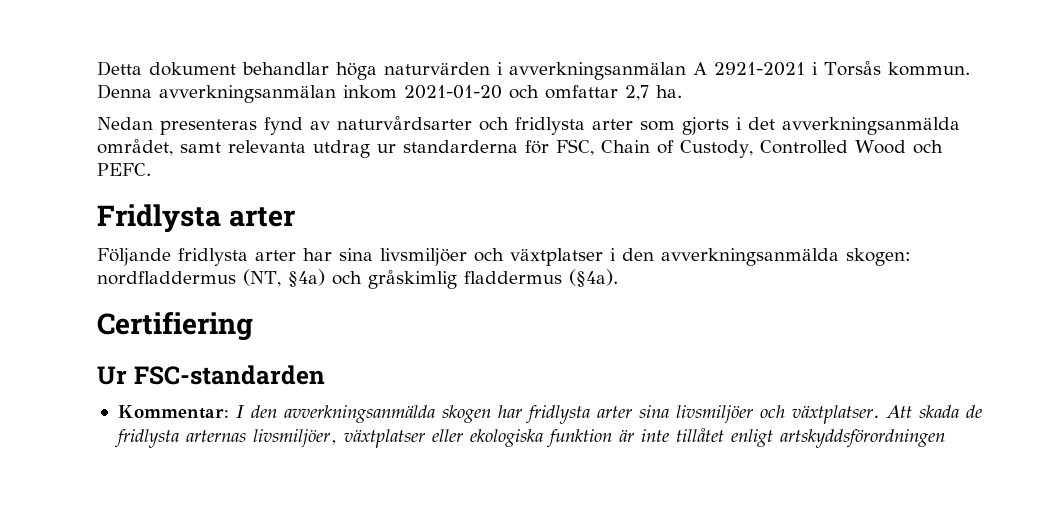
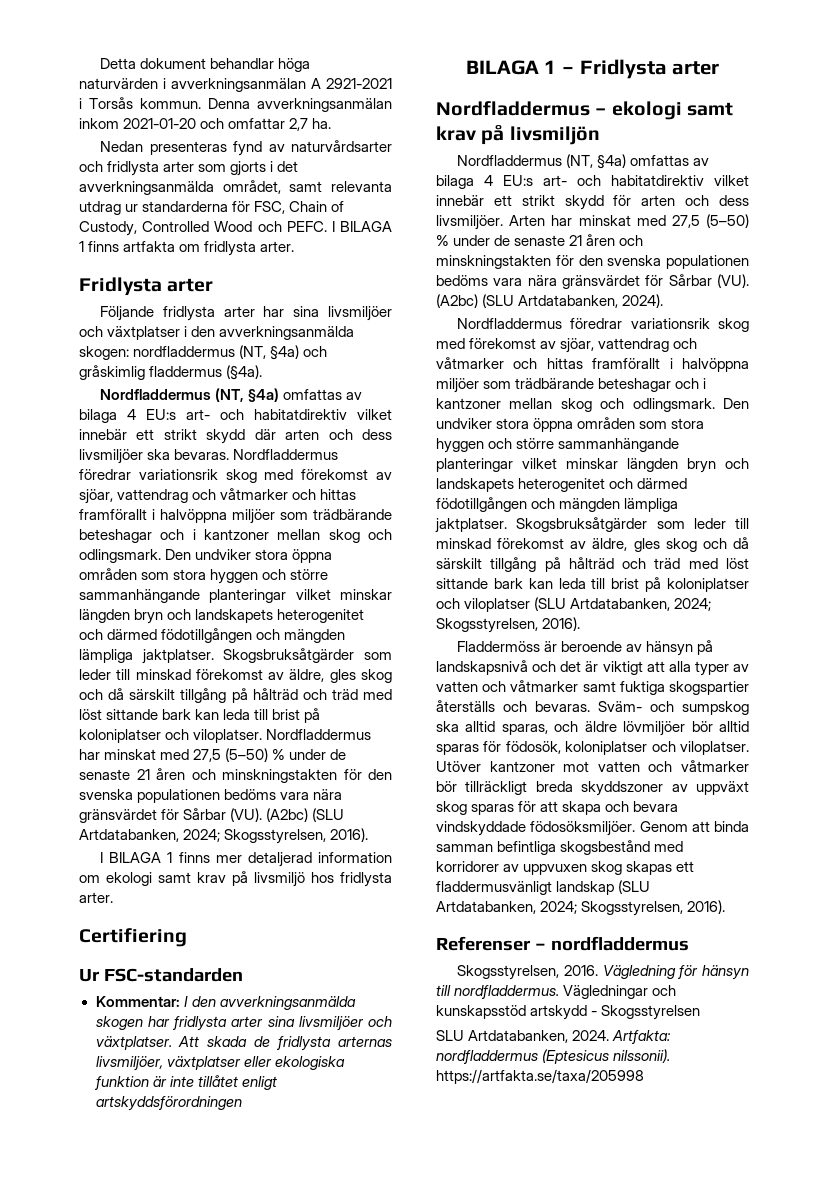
(151, 169) none -> [331,221,392,232] [79,241,295,256] I BILAGA 1 finns artfakta om fridlysta arter.
(618, 278) none -> [100,388,363,402] [79,409,392,423] [79,429,393,444] [79,449,339,464] [79,469,393,483] [79,488,357,504] [79,509,392,524] [79,529,392,543] [79,549,333,563] [79,568,329,584] [79,589,392,603] [79,609,365,624] [79,628,346,643] [79,648,393,664] [79,669,392,683] [79,688,392,703] [79,708,321,723] [79,729,372,743] [79,748,347,762] [79,768,392,783] [79,789,343,803] [79,808,345,823] [79,828,369,844] [100,852,392,867] [79,871,392,887] [79,892,113,903] // Nordfladdermus (NT, §4a) omfattas av bilaga 4 EU:s art- och habitatdirektiv vilket innebär ett strikt skydd där arten och dess livsmiljöer ska bevaras. Nordfladdermus föredrar variationsrik skog med förekomst av sjöar, vattendrag och våtmarker och hittas framförallt i halvöppna miljöer som trädbärande beteshagar och i kantzoner mellan skog och odlingsmark. Den undviker stora öppna områden som stora hyggen och större sammanhängande planteringar vilket minskar längden bryn och landskapets heterogenitet och därmed födotillgången och mängden lämpliga jaktplatser. Skogsbruksåtgärder som leder till minskad förekomst av äldre, gles skog och då särskilt tillgång på hålträd och träd med löst sittande bark kan leda till brist på koloniplatser och viloplatser. Nordfladdermus har minskat med 27,5 (5–50) % under de senaste 21 åren och minskningstakten för den svenska populationen bedöms vara nära gränsvärdet för Sårbar (VU). (A2bc) (SLU Artdatabanken, 2024; Skogsstyrelsen, 2016). // I BILAGA 1 finns mer detaljerad information om ekologi samt krav på livsmiljö hos fridlysta arter.
(945, 438) none -> [465,59,720,79] [436,101,733,120] [436,125,600,145] [457,154,710,169] [436,175,749,189] [436,195,749,210] [436,214,749,230] [436,234,644,246] [436,255,749,269] [436,274,749,289] [436,294,664,308] [457,318,749,332] [436,338,698,353] [436,357,749,372] [436,378,707,393] [436,398,749,412] [436,417,705,432] [436,438,680,453] [436,458,749,473] [436,478,688,492] [436,497,679,512] [435,517,749,533] [436,537,749,552] [436,557,749,572] [436,577,749,592] [436,597,712,612] [436,617,581,633] [457,640,714,656] [436,660,749,676] [436,680,749,695] [436,700,749,715] [436,721,749,736] [436,741,749,755] [436,760,749,772] [436,781,749,796] [436,801,679,815] [436,821,749,836] [436,840,684,855] [436,861,695,875] [436,880,651,895] [436,900,726,916] [436,936,689,951] [457,965,749,980] [436,985,677,999] [436,1005,701,1020] [436,1030,672,1044] [436,1049,671,1064] [436,1069,644,1084] // BILAGA 1 – Fridlysta arter // Nordfladdermus – ekologi samt krav på livsmiljön // Nordfladdermus (NT, §4a) omfattas av bilaga 4 EU:s art- och habitatdirektiv vilket innebär ett strikt skydd för arten och dess livsmiljöer. Arten har minskat med 27,5 (5–50) % under de senaste 21 åren och minskningstakten för den svenska populationen bedöms vara nära gränsvärdet för Sårbar (VU). (A2bc) (SLU Artdatabanken, 2024). // Nordfladdermus föredrar variationsrik skog med förekomst av sjöar, vattendrag och våtmarker och hittas framförallt i halvöppna miljöer som trädbärande beteshagar och i kantzoner mellan skog och odlingsmark. Den undviker stora öppna områden som stora hyggen och större sammanhängande planteringar vilket minskar längden bryn och landskapets heterogenitet och därmed födotillgången och mängden lämpliga jaktplatser. Skogsbruksåtgärder som leder till minskad förekomst av äldre, gles skog och då särskilt tillgång på hålträd och träd med löst sittande bark kan leda till brist på koloniplatser och viloplatser (SLU Artdatabanken, 2024; Skogsstyrelsen, 2016). // Fladdermöss är beroende av hänsyn på landskapsnivå och det är viktigt att alla typer av vatten och våtmarker samt fuktiga skogspartier återställs och bevaras. Sväm- och sumpskog ska alltid sparas, och äldre lövmiljöer bör alltid sparas för födosök, koloniplatser och viloplatser. Utöver kantzoner mot vatten och våtmarker bör tillräckligt breda skyddszoner av uppväxt skog sparas för att skapa och bevara vindskyddade födosöksmiljöer. Genom att binda samman befintliga skogsbestånd med korridorer av uppvuxen skog skapas ett fladdermusvänligt landskap (SLU Artdatabanken, 2024; Skogsstyrelsen, 2016). // Referenser – nordfladdermus // Skogsstyrelsen, 2016. Vägledning för hänsyn till nordfladdermus. Vägledningar och kunskapsstöd artskydd - Skogsstyrelsen // SLU Artdatabanken, 2024. Artfakta: nordfladdermus (Eptesicus nilssonii). https://artfakta.se/taxa/205998

